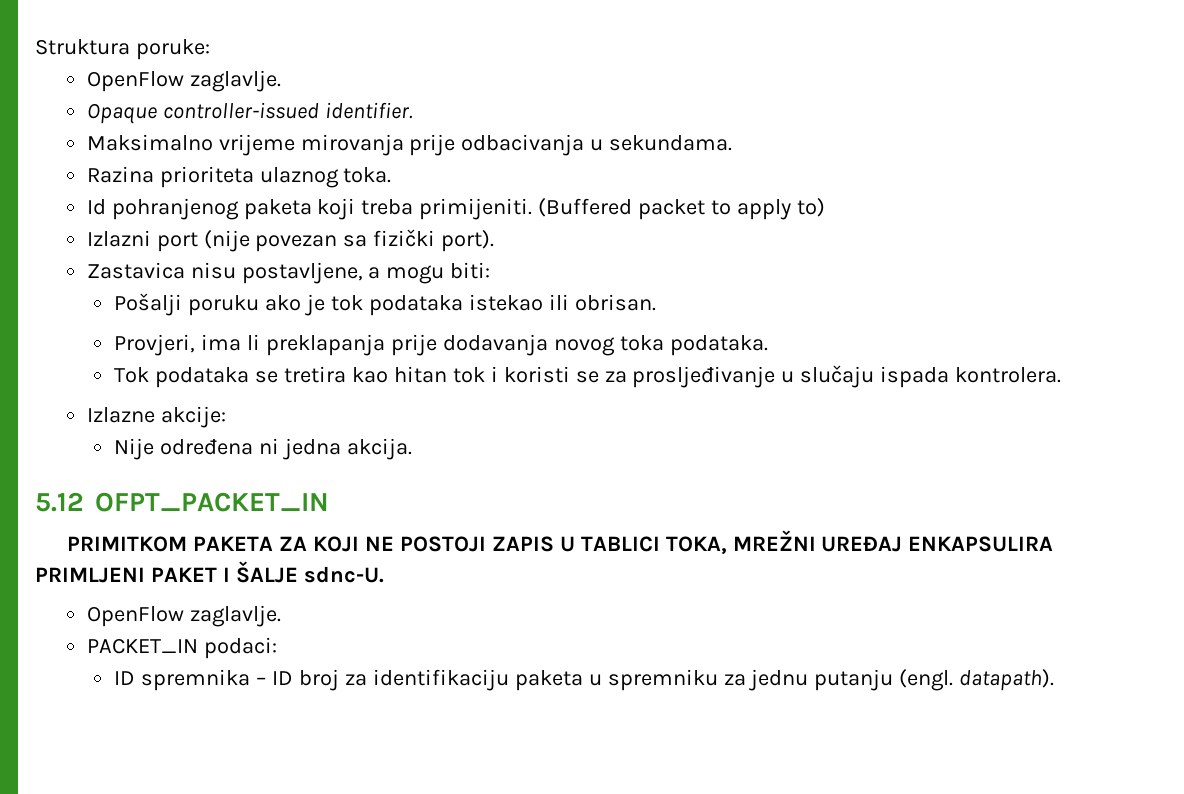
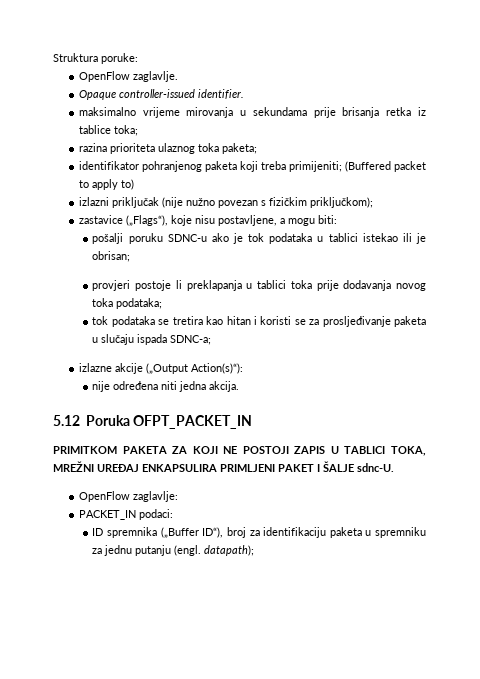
[86,134,213,151] Maksimalno -> [78,107,136,116] maksimalno
[409,134,733,156] [86,166,392,188] [86,199,106,215] prije odbacivanja u sekundama. // Razina prioriteta ulaznog toka. // Id -> [240,107,426,118] [78,125,138,136] [78,143,257,154] [78,161,139,170] u sekundama prije brisanja retka iz tablice toka; // razina prioriteta ulaznog toka paketa; // identifikator
[419,198,533,220] primijeniti. -> [288,161,342,172] primijeniti;
[86,229,495,252] [86,262,185,279] Izlazni port (nije povezan sa fizički port). // Zastavica -> [78,197,373,208] [78,215,192,226] izlazni priključak (nije nužno povezan s fizičkim priključkom); // zastavice („Flags“), koje
[114,293,260,316] Pošalji poruku -> [92,233,207,244] pošalji poruku SDNC-u
[468,294,656,311] [114,334,385,356] istekao ili obrisan. // Provjeri, ima li preklapanja -> [317,233,426,244] [92,251,131,262] [92,280,312,291] u tablici istekao ili je obrisan; // provjeri postoje li preklapanja u tablici toka
[669,335,768,356] [114,367,150,383] podataka. // Tok -> [116,298,163,309] [92,316,109,325] podataka; // tok
[452,367,485,383] tok -> (251, 320) none
(776, 377) none -> [393,316,426,327] paketa
[955,367,1062,383] [86,406,226,428] [114,438,280,460] kontrolera. // Izlazne akcije: // Nije određena ni -> [170,335,212,345] [78,363,243,374] [92,381,178,392] SDNC-a; // izlazne akcije („Output Action(s)“): // nije određena niti
(84, 502) none -> [85,415,130,426] Poruka
[189,605,281,627] zaglavlje. -> [132,491,178,502] zaglavlje:
[256,671,293,685] – ID -> [160,527,224,538] („Buffer ID“),
[959,669,1055,691] datapath). -> [204,545,255,556] datapath);

